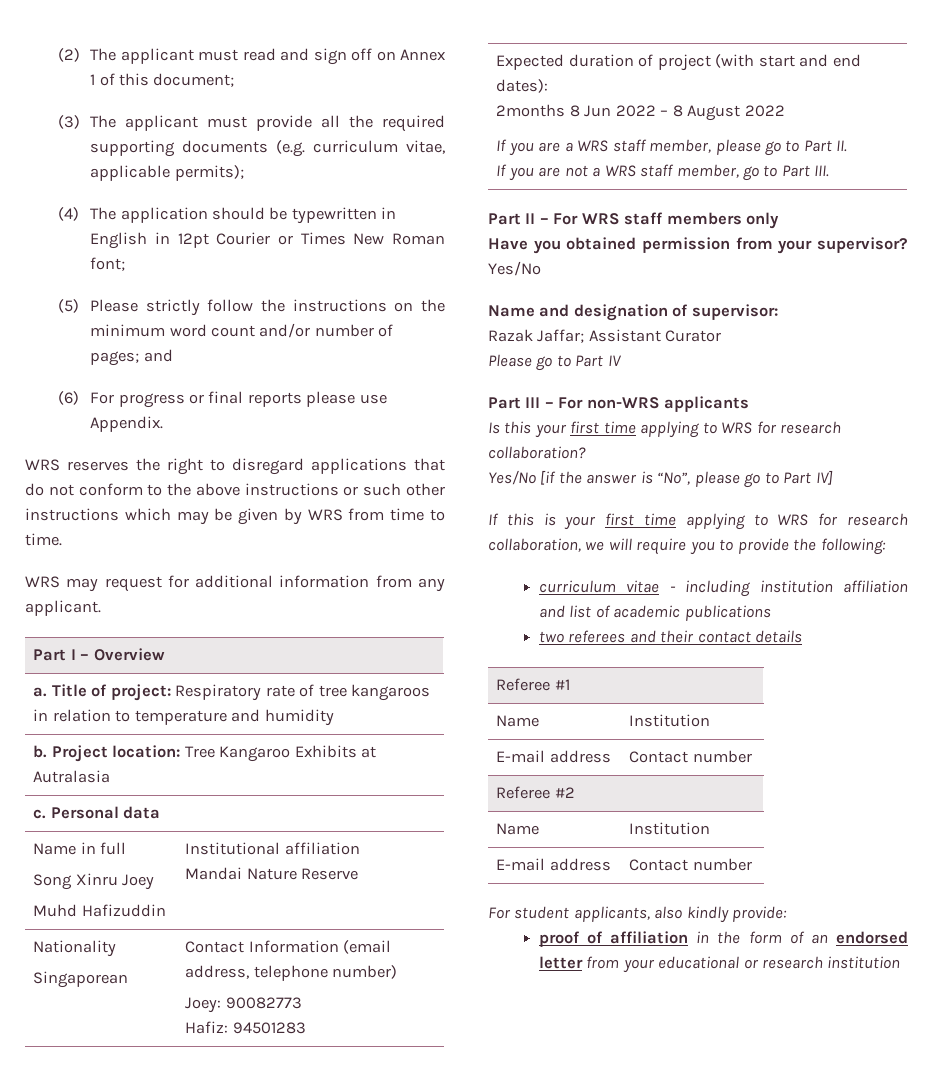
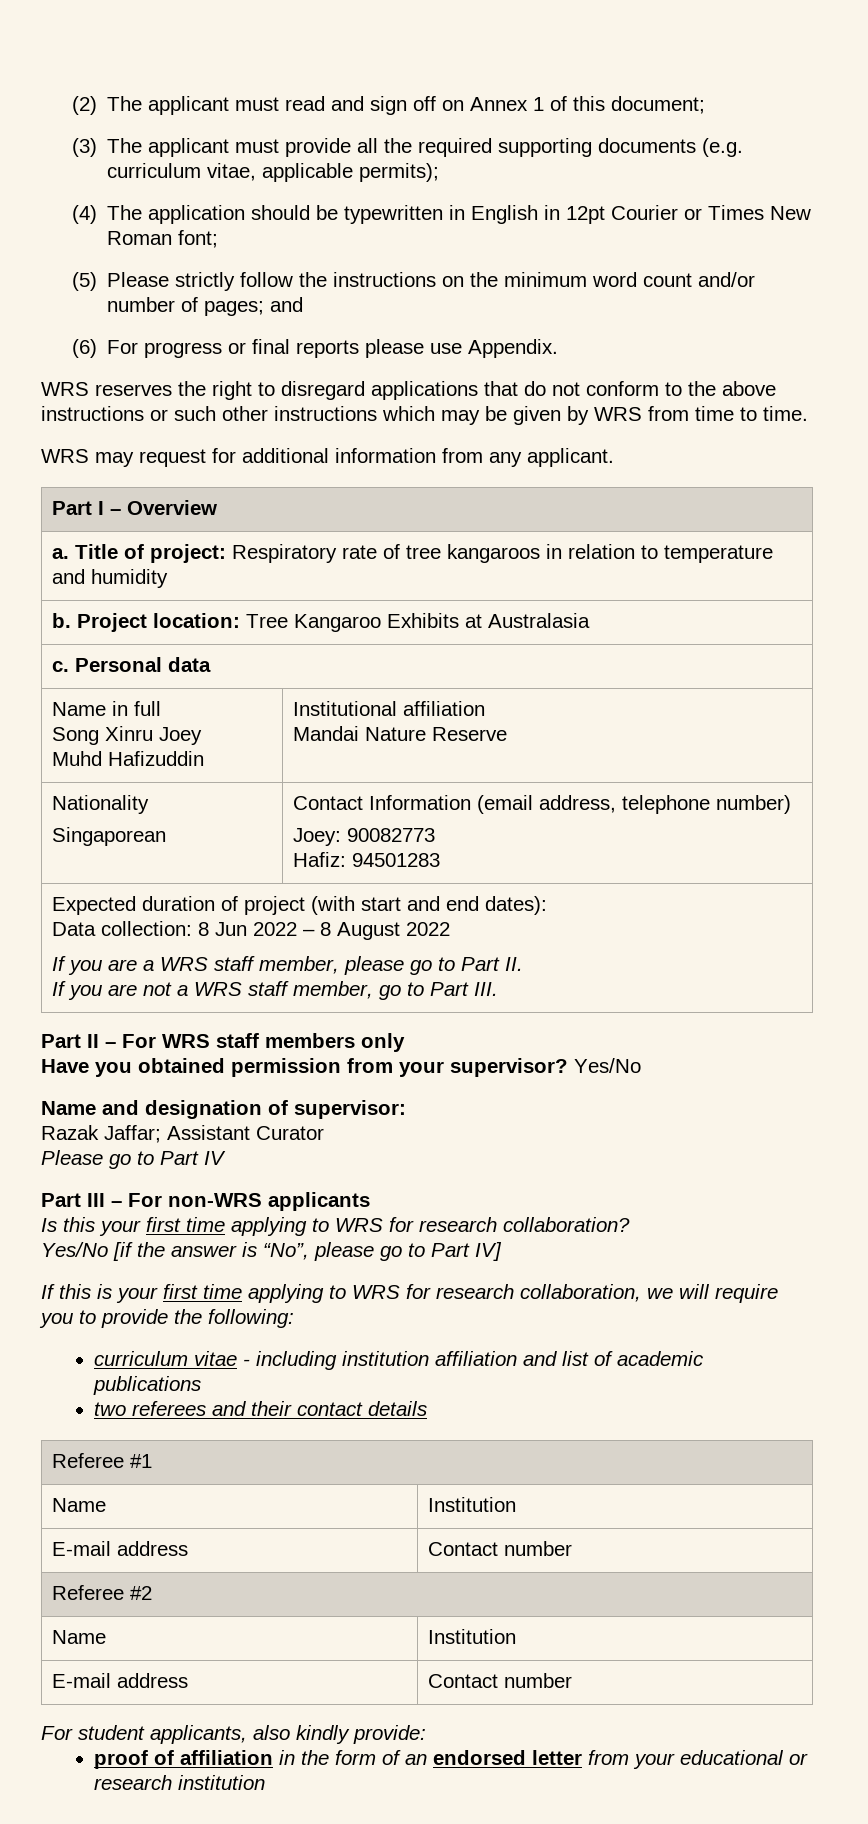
[33,770,111,783] Autralasia -> [488,613,591,628] Australasia
[496,104,566,117] 2months -> [52,921,193,936] Data collection:

